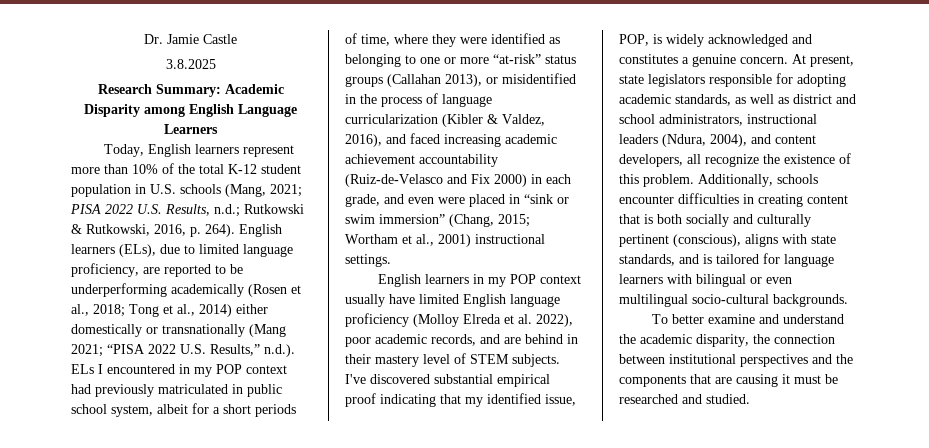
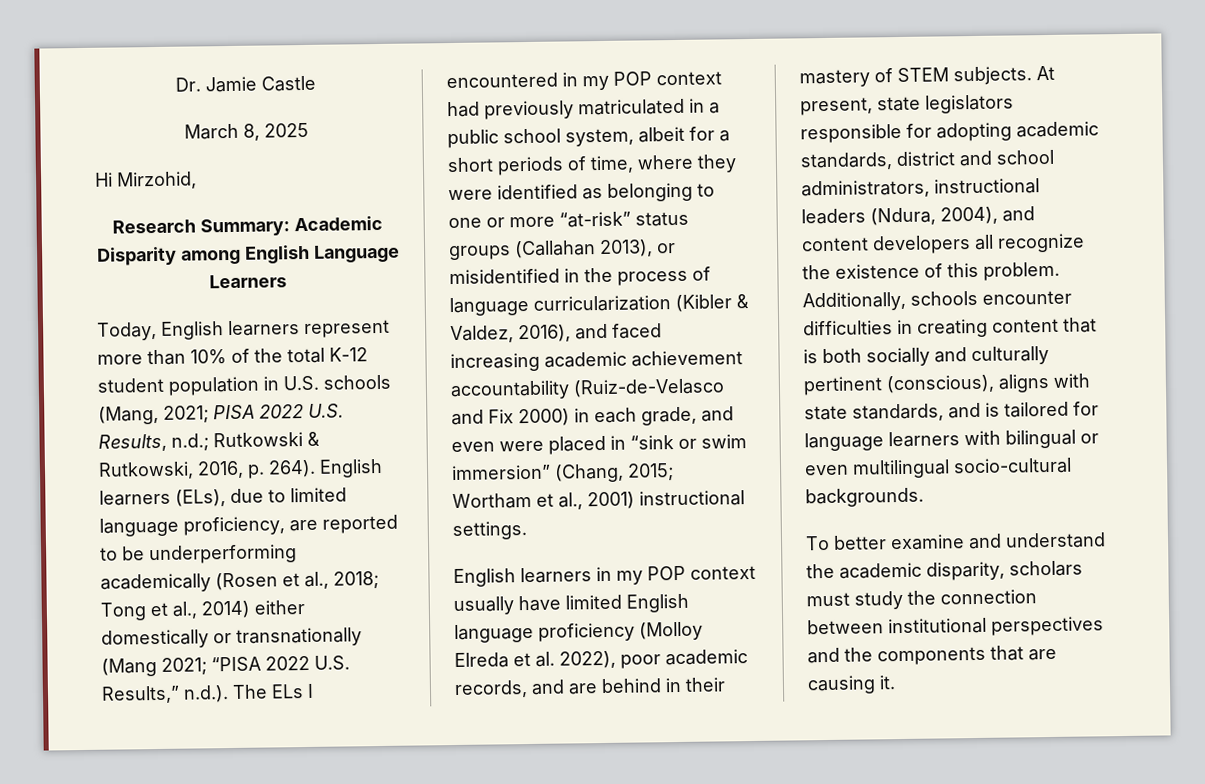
[165,59,216,69] 3.8.2025 -> [183,122,309,141] [95,171,197,190] March 8, 2025 // Hi Mirzohid,
(295, 350) none -> [232,684,268,699] The
(243, 389) none -> [709,102,720,114] a
[423,354,450,364] level -> (870, 78) none
[345,374,550,387] [345,393,576,407] [619,34,812,47] [619,54,788,67] I've discovered substantial empirical proof indicating that my identified issue, POP, is widely acknowledged and constitutes a genuine concern. -> (1032, 76) none
[735,94,789,104] as well as -> (893, 161) none
[619,154,683,167] developers, -> [872,235,971,255] developers
(749, 340) none -> [1009,560,1083,577] [806,590,903,610] scholars must study
[782,374,838,384] [619,394,750,404] it must be researched and studied. -> [879,675,896,690] it.

